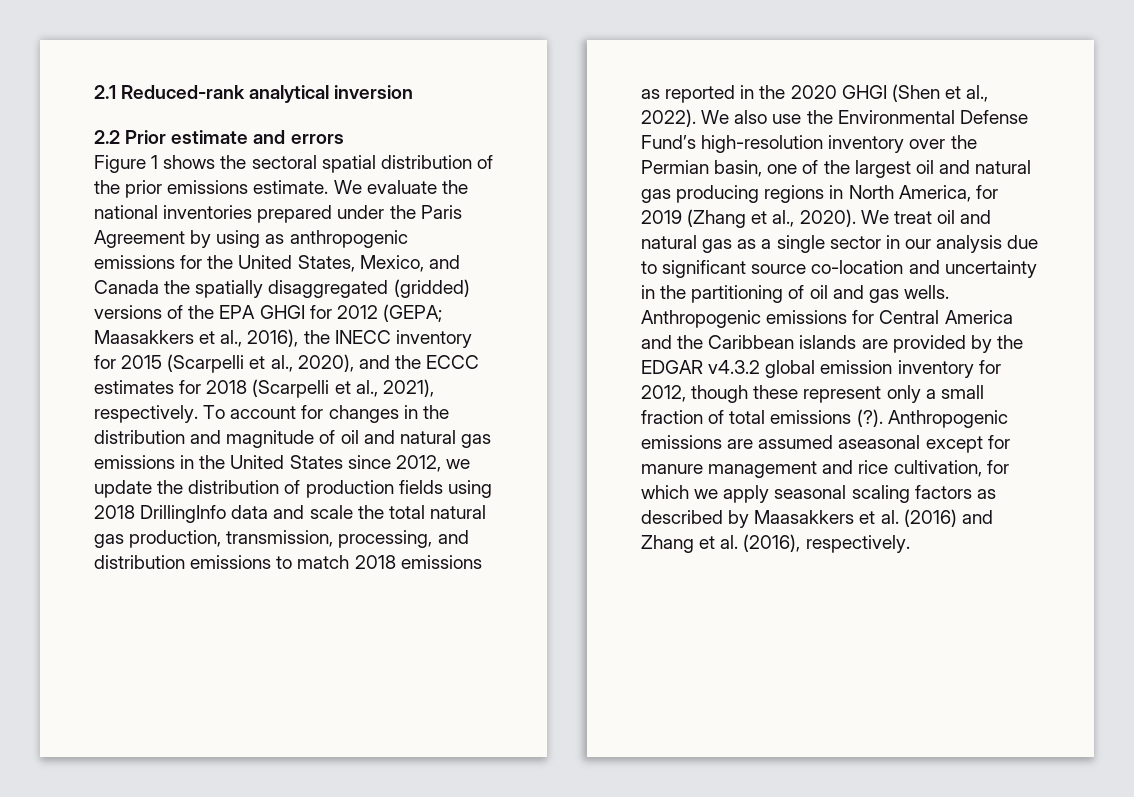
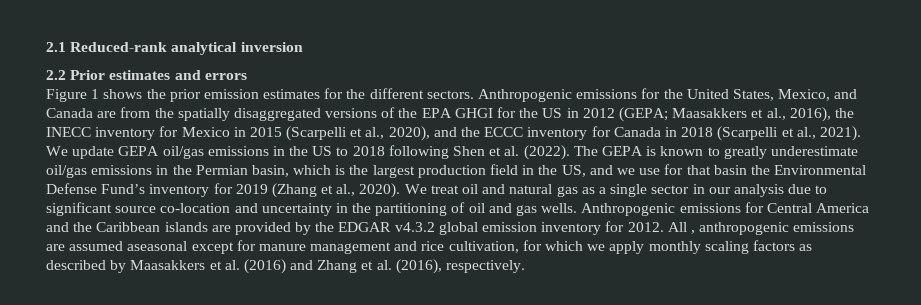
[171,130,249,144] estimate -> [109,70,171,80] estimates
[251,155,493,173] [94,180,468,198] [94,205,462,223] [94,230,408,248] sectoral spatial distribution of the prior emissions estimate. We evaluate the national inventories prepared under the Paris Agreement by using as anthropogenic -> [169,88,573,102] prior emission estimates for the different sectors. Anthropogenic
(159, 287) none -> [97,107,151,118] are from
[393,279,470,298] (gridded) -> (321, 114) none
(332, 312) none -> [519,108,579,118] the US in
(116, 362) none -> [181,127,246,137] Mexico in
[94,379,434,398] [94,405,449,423] [94,430,491,448] [94,455,470,472] [94,480,492,498] [94,505,486,523] [94,530,469,548] [94,555,482,569] [641,84,989,103] [641,109,1028,127] [641,135,977,153] [641,160,1032,178] [641,185,971,203] estimates for 2018 (Scarpelli et al., 2021), respectively. To account for changes in the distribution and magnitude of oil and natural gas emissions in the United States since 2012, we update the distribution of production fields using 2018 DrillingInfo data and scale the total natural gas production, transmission, processing, and distribution emissions to match 2018 emissions as reported in the 2020 GHGI (Shen et al., 2022). We also use the Environmental Defense Fund’s high-resolution inventory over the Permian basin, one of the largest oil and natural gas producing regions in North America, -> [527,126,861,141] [46,145,858,160] [46,164,867,178] [46,183,210,197] inventory for Canada in 2018 (Scarpelli et al., 2021). We update GEPA oil/gas emissions in the US to 2018 following Shen et al. (2022). The GEPA is known to greatly underestimate oil/gas emissions in the Permian basin, which is the largest production field in the US, and we use for that basin the Environmental Defense Fund’s inventory
[641,385,984,403] [641,409,1008,428] 2012, though these represent only a small fraction of total emissions (?). Anthropogenic -> [627,222,790,235] 2012. All , anthropogenic
[774,485,847,499] seasonal -> [648,241,701,254] monthly

